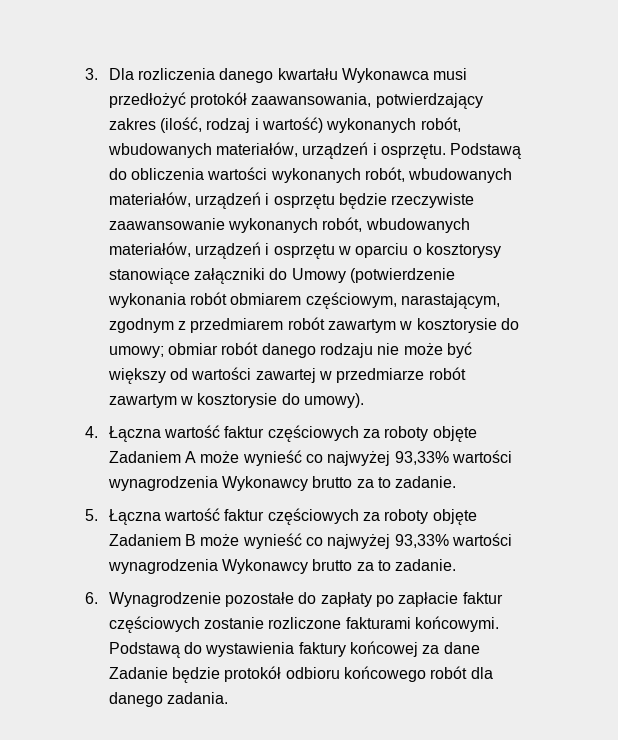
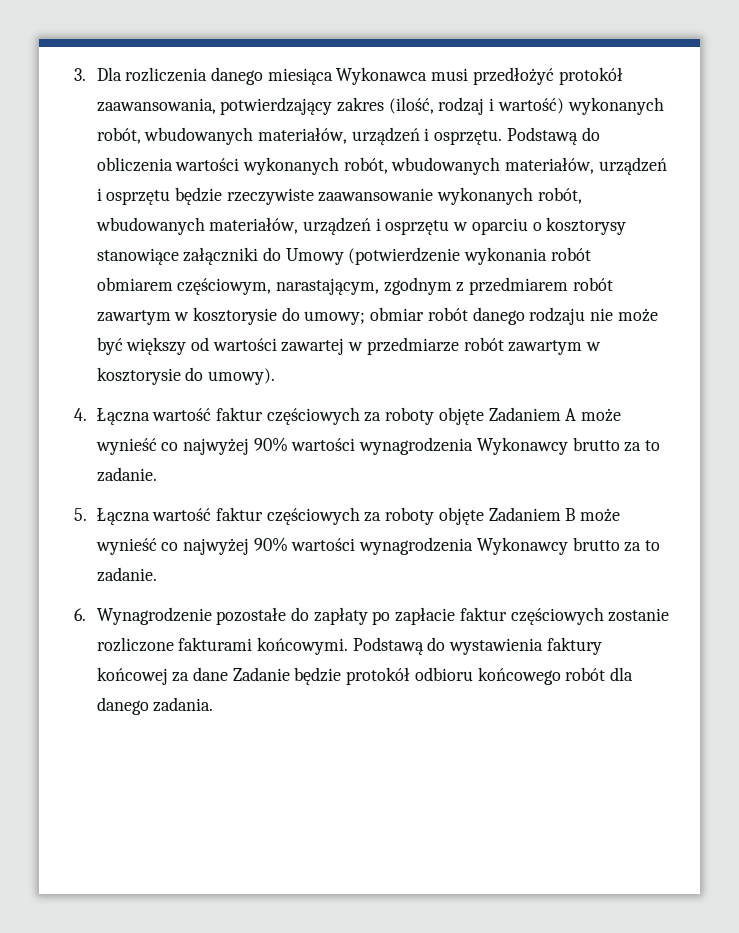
[277,68,338,80] kwartału -> [267,68,333,85] miesiąca
[394,451,449,465] 93,33% -> [253,437,288,452] 90%
[394,534,449,548] 93,33% -> [253,537,288,552] 90%

